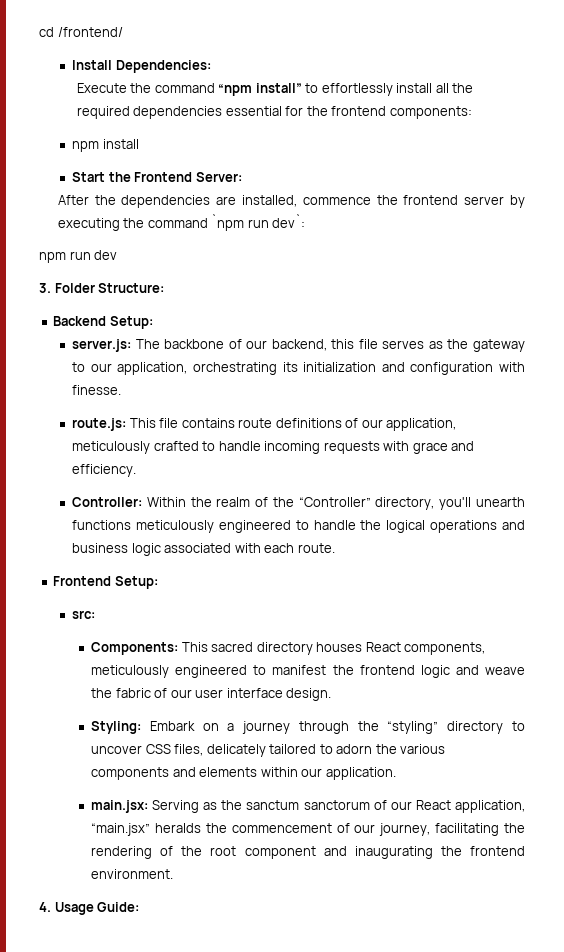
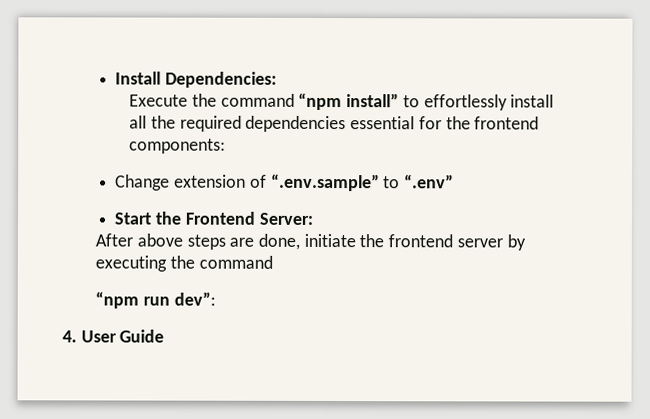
[39,27,123,37] cd /frontend/ // -> (115, 78) none
[72,139,139,152] npm install -> [115,173,455,192] Change extension of “.env.sample” to “.env”
[94,195,371,208] the dependencies are installed, commence -> [136,233,356,250] above steps are done, initiate
[211,214,306,231] [39,250,118,263] [39,283,165,293] [53,316,153,329] [72,339,525,352] [72,362,525,375] [72,385,122,395] [72,418,457,431] [72,441,475,454] [72,464,137,477] [72,497,525,510] [72,520,525,533] [72,543,335,556] [53,576,158,589] [72,610,96,619] [91,642,486,655] [91,665,526,678] [91,688,332,701] [91,721,525,734] [91,744,446,757] [91,767,396,780] [91,800,526,813] [91,823,525,836] [91,846,525,859] [91,869,174,879] `npm run dev`: // npm run dev // 3. Folder Structure: // Backend Setup: // server.js: The backbone of our backend, this file serves as the gateway to our application, orchestrating its initialization and configuration with finesse. // route.js: This file contains route definitions of our application, meticulously crafted to handle incoming requests with grace and efficiency. // Controller: Within the realm of the “Controller” directory, you'll unearth functions meticulously engineered to handle the logical operations and business logic associated with each route. // Frontend Setup: // src: // Components: This sacred directory houses React components, meticulously engineered to manifest the frontend logic and weave the fabric of our user interface design. // Styling: Embark on a journey through the “styling” directory to uncover CSS files, delicately tailored to adorn the various components and elements within our application. // main.jsx: Serving as the sanctum sanctorum of our React application, “main.jsx” heralds the commencement of our journey, facilitating the rendering of the root component and inaugurating the frontend environment. -> [95,291,216,309] // “npm run dev”:
[54,902,140,915] Usage Guide: -> [80,329,165,343] User Guide

